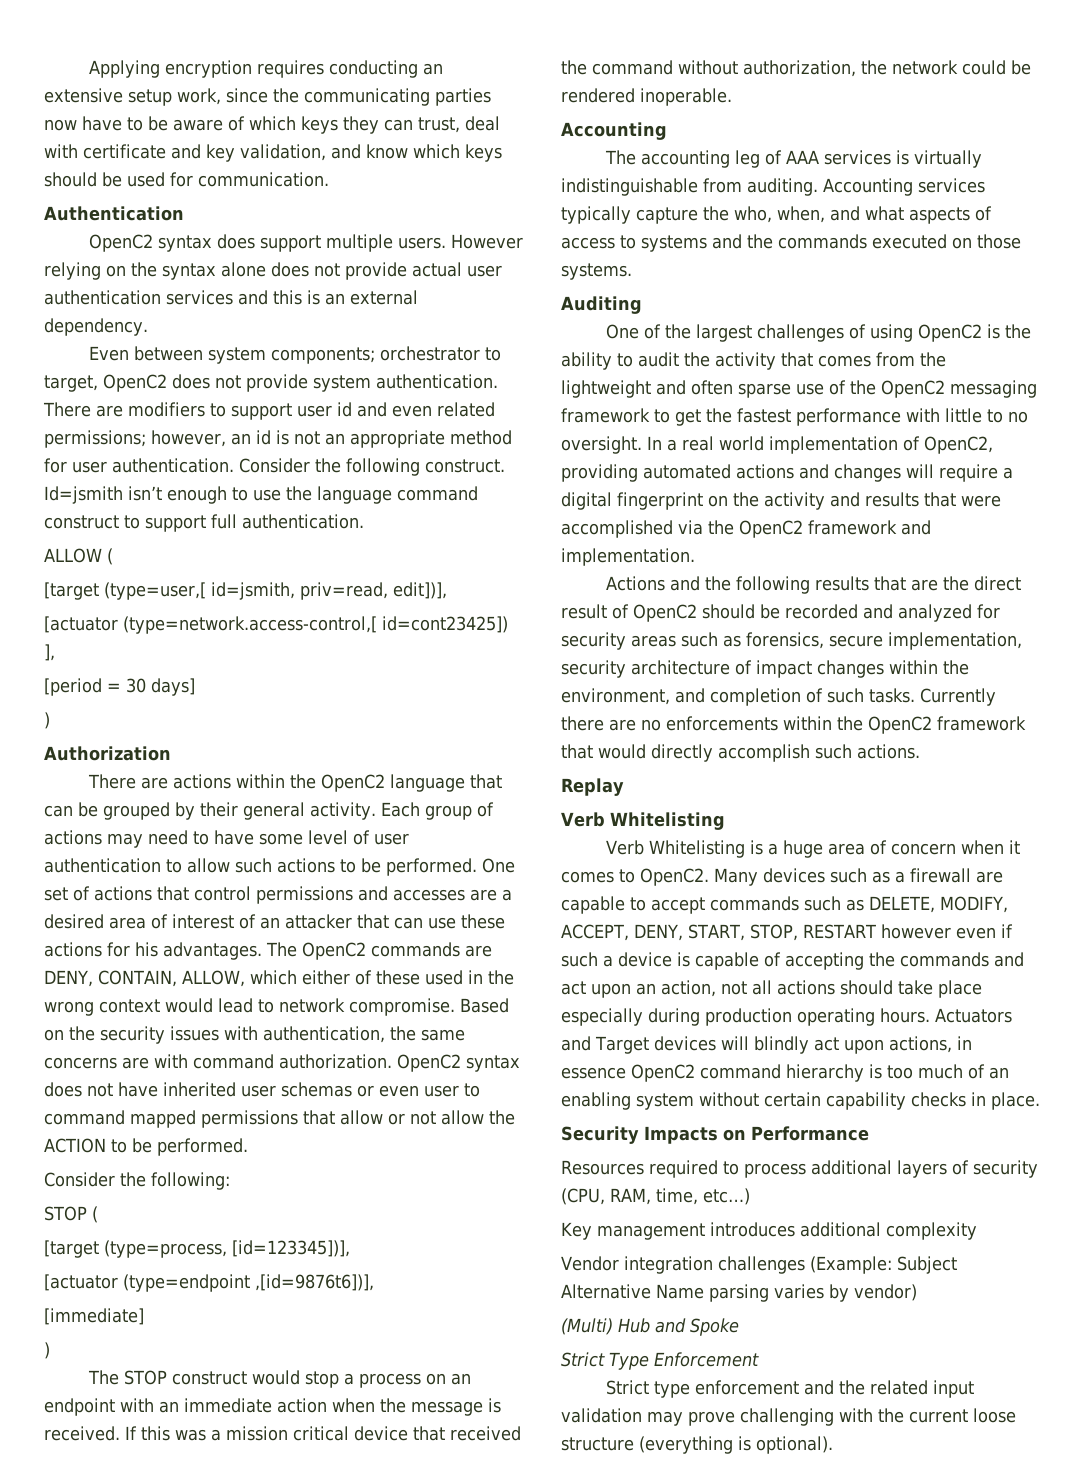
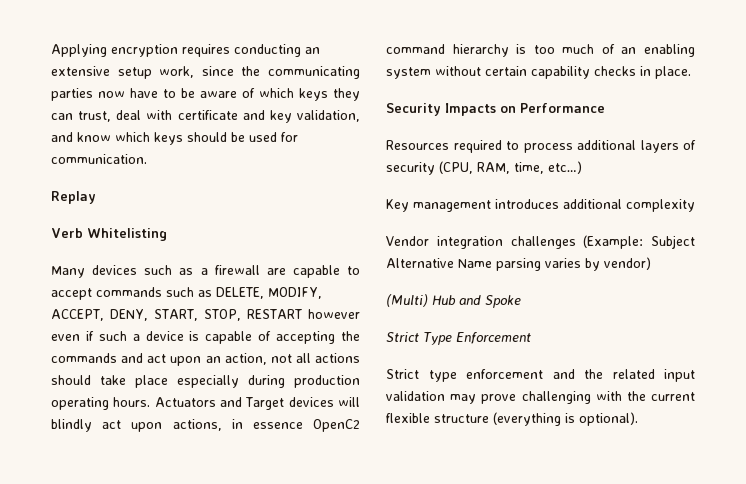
[44,206,184,221] [88,234,523,252] [44,262,502,280] [44,290,418,305] [44,318,148,336] [88,346,501,364] [44,374,498,392] [43,402,495,420] [44,430,512,448] [44,458,505,476] [44,486,478,504] [44,514,364,532] [44,548,113,565] [44,582,447,600] [44,616,508,634] [44,644,55,661] [44,678,195,696] [44,712,50,729] [44,746,171,761] [87,774,502,792] [44,802,494,820] [44,830,409,848] [44,858,515,876] [44,886,512,904] [44,914,505,929] [44,942,492,960] [44,970,514,987] [44,998,509,1016] [44,1026,465,1044] [44,1054,520,1072] [44,1082,480,1097] [44,1110,515,1128] [44,1138,248,1156] [44,1172,230,1190] [44,1206,98,1223] [44,1240,350,1258] [44,1274,374,1292] [44,1308,144,1325] [44,1342,50,1359] [87,1370,471,1388] [44,1398,501,1416] [44,1426,521,1441] [561,60,1031,77] [561,88,732,106] [561,122,667,140] [604,150,982,168] [561,178,985,196] [561,206,992,224] [561,234,1021,252] [561,263,632,280] [561,296,642,314] [605,324,1031,342] [561,352,946,370] [561,380,1037,398] [561,408,1028,426] [561,436,993,454] [561,464,1013,482] [561,492,1001,510] [561,520,931,538] [561,548,695,566] [605,576,1021,594] [561,604,1000,622] [561,632,1022,650] [561,660,969,678] [561,688,996,706] [561,716,1026,734] [561,744,920,762] [561,778,624,796] [561,812,725,830] [605,840,1020,858] [561,868,709,886] Authentication // OpenC2 syntax does support multiple users. However relying on the syntax alone does not provide actual user authentication services and this is an external dependency. // Even between system components; orchestrator to target, OpenC2 does not provide system authentication. There are modifiers to support user id and even related permissions; however, an id is not an appropriate method for user authentication. Consider the following construct. Id=jsmith isn’t enough to use the language command construct to support full authentication. // ALLOW ( // [target (type=user,[ id=jsmith, priv=read, edit])], // [actuator (type=network.access-control,[ id=cont23425]) ], // [period = 30 days] // ) // Authorization // There are actions within the OpenC2 language that can be grouped by their general activity. Each group of actions may need to have some level of user authentication to allow such actions to be performed. One set of actions that control permissions and accesses are a desired area of interest of an attacker that can use these actions for his advantages. The OpenC2 commands are DENY, CONTAIN, ALLOW, which either of these used in the wrong context would lead to network compromise. Based on the security issues with authentication, the same concerns are with command authorization. OpenC2 syntax does not have inherited user schemas or even user to command mapped permissions that allow or not allow the ACTION to be performed. // Consider the following: // STOP ( // [target (type=process, [id=123345])], // [actuator (type=endpoint ,[id=9876t6])], // [immediate] // ) // The STOP construct would stop a process on an endpoint with an immediate action when the message is received. If this was a mission critical device that received the command without authorization, the network could be rendered inoperable. // Accounting // The accounting leg of AAA services is virtually indistinguishable from auditing. Accounting services typically capture the who, when, and what aspects of access to systems and the commands executed on those systems. // Auditing // One of the largest challenges of using OpenC2 is the ability to audit the activity that comes from the lightweight and often sparse use of the OpenC2 messaging framework to get the fastest performance with little to no oversight. In a real world implementation of OpenC2, providing automated actions and changes will require a digital fingerprint on the activity and results that were accomplished via the OpenC2 framework and implementation. // Actions and the following results that are the direct result of OpenC2 should be recorded and analyzed for security areas such as forensics, secure implementation, security architecture of impact changes within the environment, and completion of such tasks. Currently there are no enforcements within the OpenC2 framework that would directly accomplish such actions. // Replay // Verb Whitelisting // Verb Whitelisting is a huge area of concern when it comes to OpenC2. -> [51,191,96,204] [51,228,167,241] Replay // Verb Whitelisting //
[973,1408,1016,1423] loose -> [386,413,430,423] flexible

